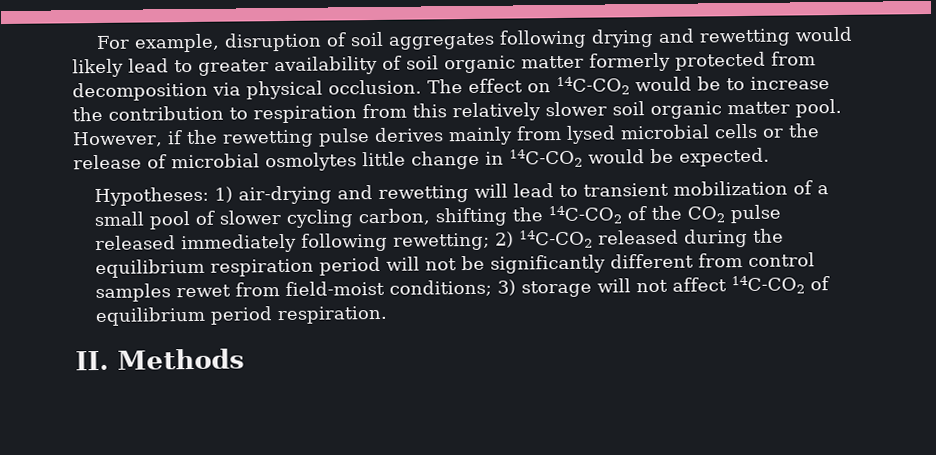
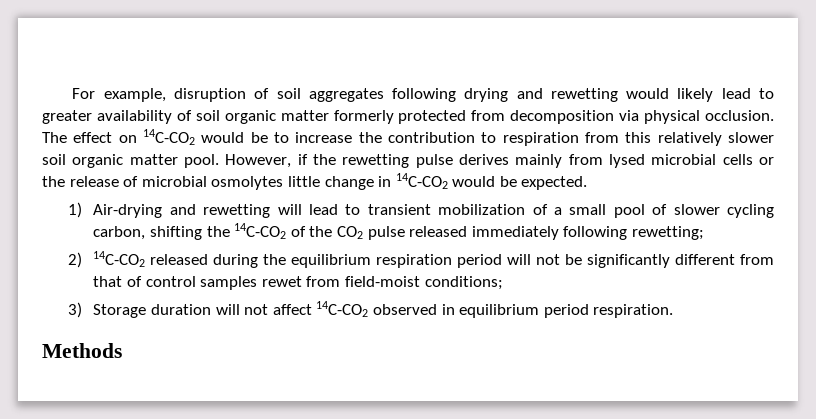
[93,185,332,207] Hypotheses: 1) air-drying -> [67,202,163,218] 1) Air-drying
(490, 241) none -> (704, 233) //
(743, 260) none -> [93,276,143,287] that of
[496,279,592,298] 3) storage -> [67,302,212,318] // 3) Storage duration
[809,276,830,291] of -> [373,304,455,315] observed in
[75,350,109,371] II. -> (674, 311) none

